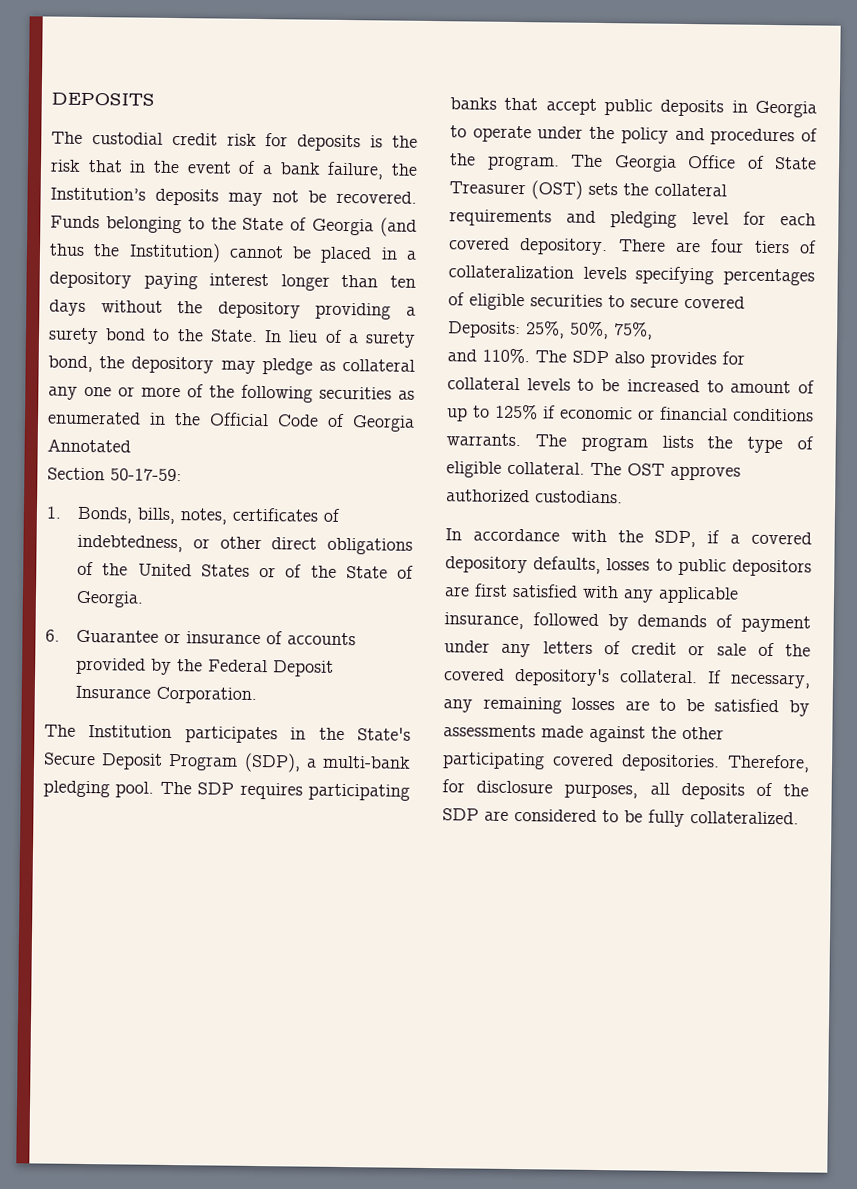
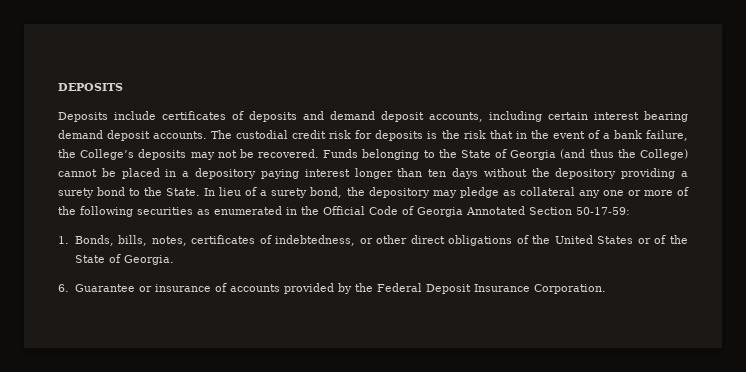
(155, 99) none -> [58,111,688,122] [58,130,208,141] Deposits include certificates of deposits and demand deposit accounts, including certain interest bearing demand deposit accounts.
[50,187,146,201] Institution’s -> [80,149,135,160] College’s
[128,242,221,263] Institution) -> [640,149,688,160] College)
(131, 445) // -> (525, 210) none
[44,724,411,744] [43,752,411,773] [43,780,410,801] [450,97,817,118] [450,125,818,146] [450,153,817,172] [449,180,727,200] [449,209,816,228] [449,237,817,256] [448,265,815,286] [448,292,745,311] [448,320,653,340] [447,347,745,369] [447,377,815,394] [447,403,814,422] [446,433,814,454] [446,461,741,481] [446,489,623,504] [445,528,812,548] [445,556,812,577] [444,583,739,604] [444,612,811,633] [444,640,811,658] [443,668,811,689] [443,696,810,717] [443,724,724,743] [442,752,810,773] [442,779,809,800] [442,808,799,828] // The Institution participates in the State's Secure Deposit Program (SDP), a multi-bank pledging pool. The SDP requires participating banks that accept public deposits in Georgia to operate under the policy and procedures of the program. The Georgia Office of State Treasurer (OST) sets the collateral requirements and pledging level for each covered depository. There are four tiers of collateralization levels specifying percentages of eligible securities to secure covered Deposits: 25%, 50%, 75%, // and 110%. The SDP also provides for collateral levels to be increased to amount of up to 125% if economic or financial conditions warrants. The program lists the type of eligible collateral. The OST approves authorized custodians. // In accordance with the SDP, if a covered depository defaults, losses to public depositors are first satisfied with any applicable insurance, followed by demands of payment under any letters of credit or sale of the covered depository's collateral. If necessary, any remaining losses are to be satisfied by assessments made against the other participating covered depositories. Therefore, for disclosure purposes, all deposits of the SDP are considered to be fully collateralized. -> (606, 289) none

